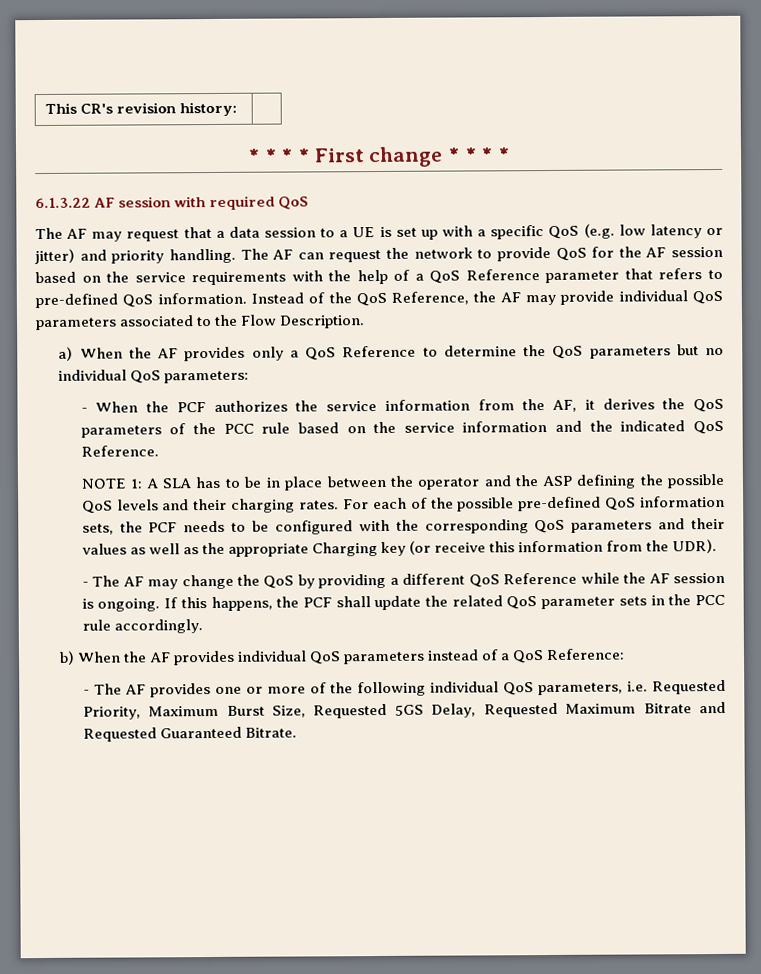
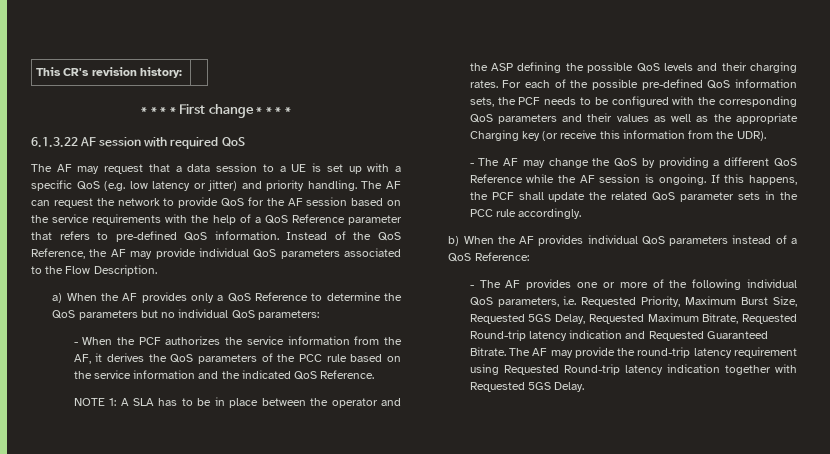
[643,701,726,714] [82,726,297,742] Bitrate and Requested Guaranteed Bitrate. -> [702,313,798,324] [469,330,768,341] [469,347,797,358] [469,364,797,375] [469,382,585,392] Bitrate, Requested Round-trip latency indication and Requested Guaranteed Bitrate. The AF may provide the round-trip latency requirement using Requested Round-trip latency indication together with Requested 5GS Delay.

